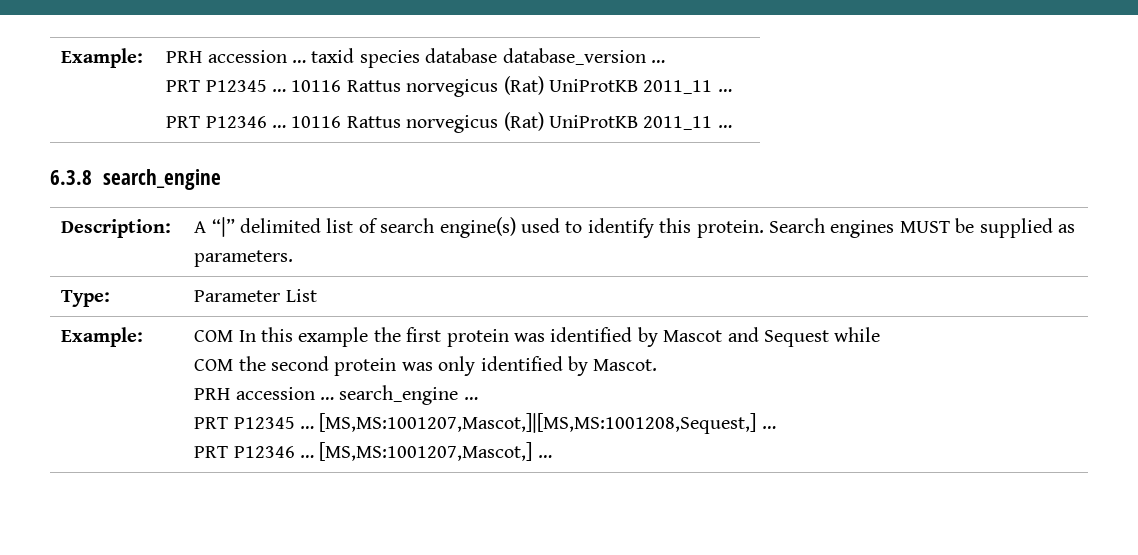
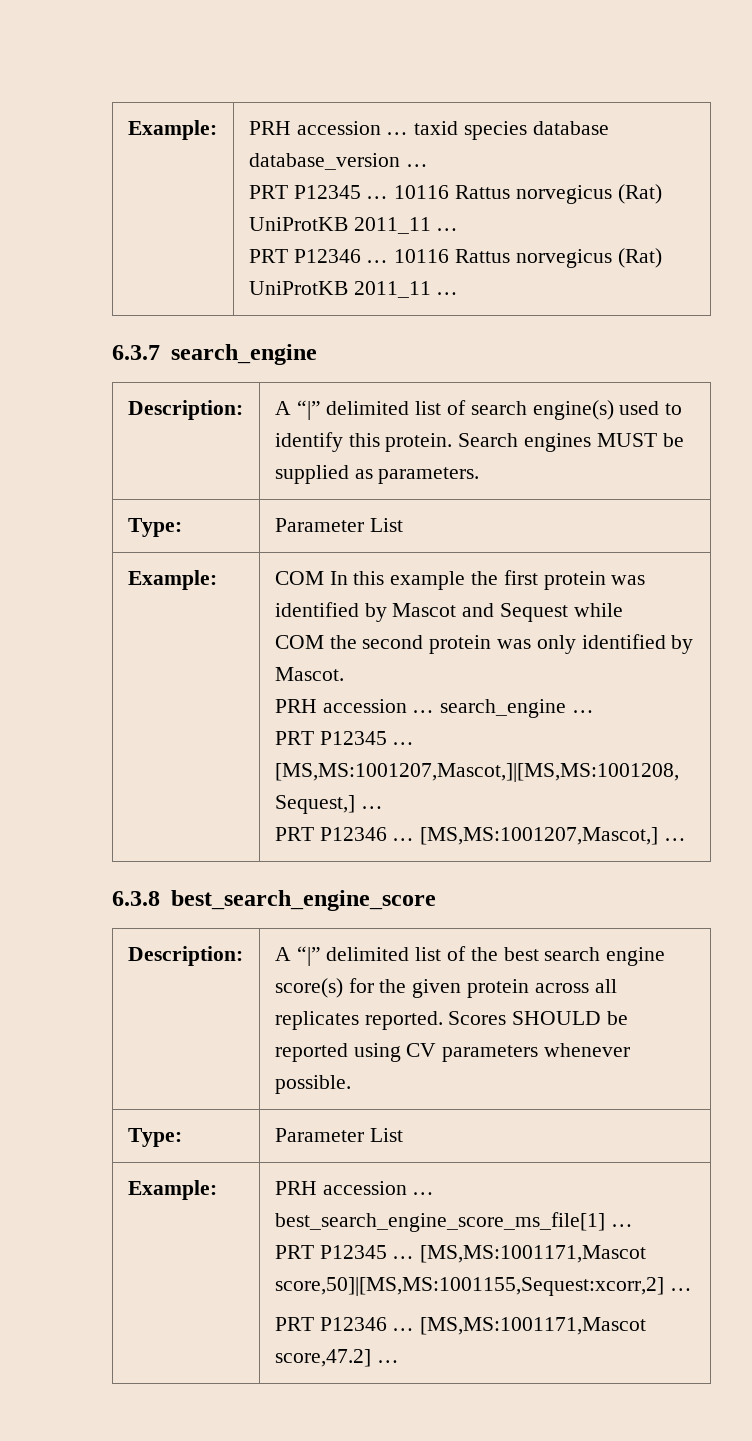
[50,170,92,185] 6.3.8 -> [112,345,160,360] 6.3.7
(552, 456) none -> [112,890,436,911] [127,946,243,966] [274,946,666,966] [274,978,617,998] [274,1011,629,1030] [274,1043,631,1062] [274,1075,351,1094] [127,1128,182,1147] [274,1128,403,1142] [127,1180,217,1200] [274,1181,435,1195] [274,1212,633,1232] [274,1245,647,1263] [274,1277,692,1296] [274,1317,647,1335] [274,1349,399,1367] // 6.3.8 best_search_engine_score // Description: | A “|” delimited list of the best search engine score(s) for the given protein across all replicates reported. Scores SHOULD be reported using CV parameters whenever possible. // Type: | Parameter List // Example: | PRH accession … best_search_engine_score_ms_file[1] … // PRT P12345 … [MS,MS:1001171,Mascot score,50]|[MS,MS:1001155,Sequest:xcorr,2] … // PRT P12346 … [MS,MS:1001171,Mascot score,47.2] …

